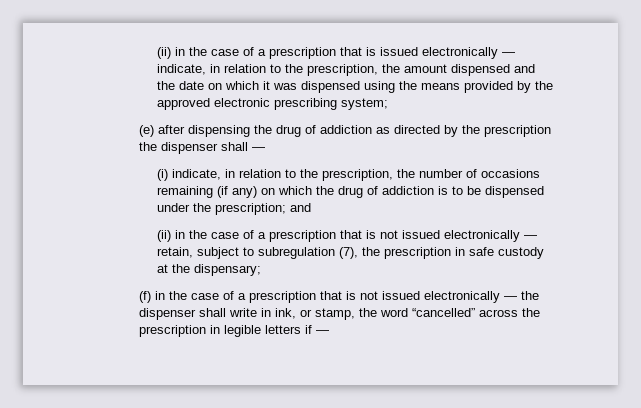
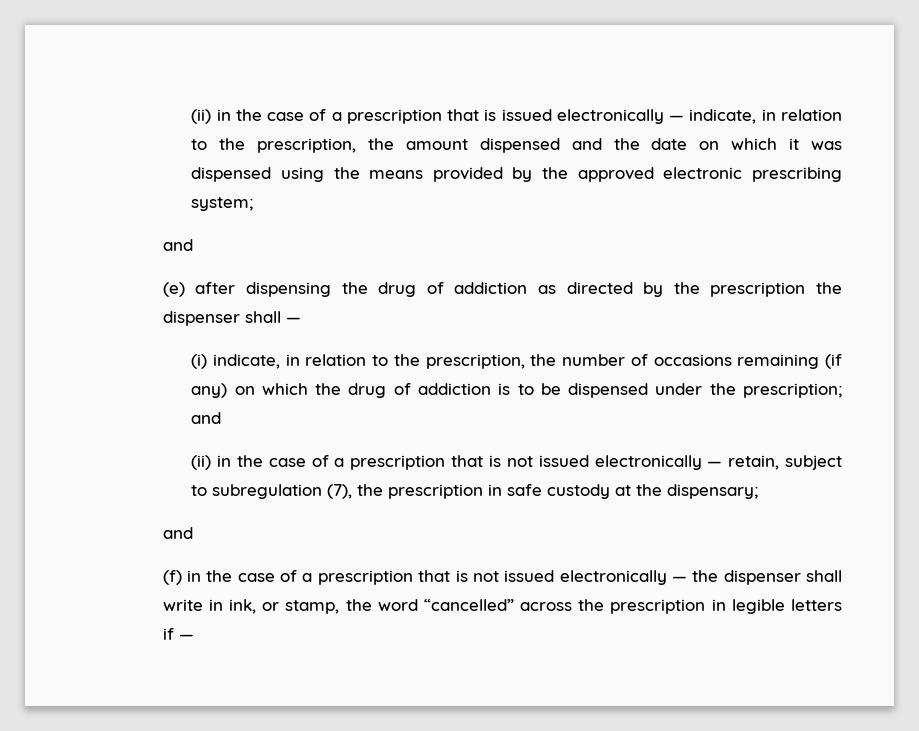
(388, 104) none -> [162,239,193,251] // and
(261, 270) none -> [162,527,193,539] // and

